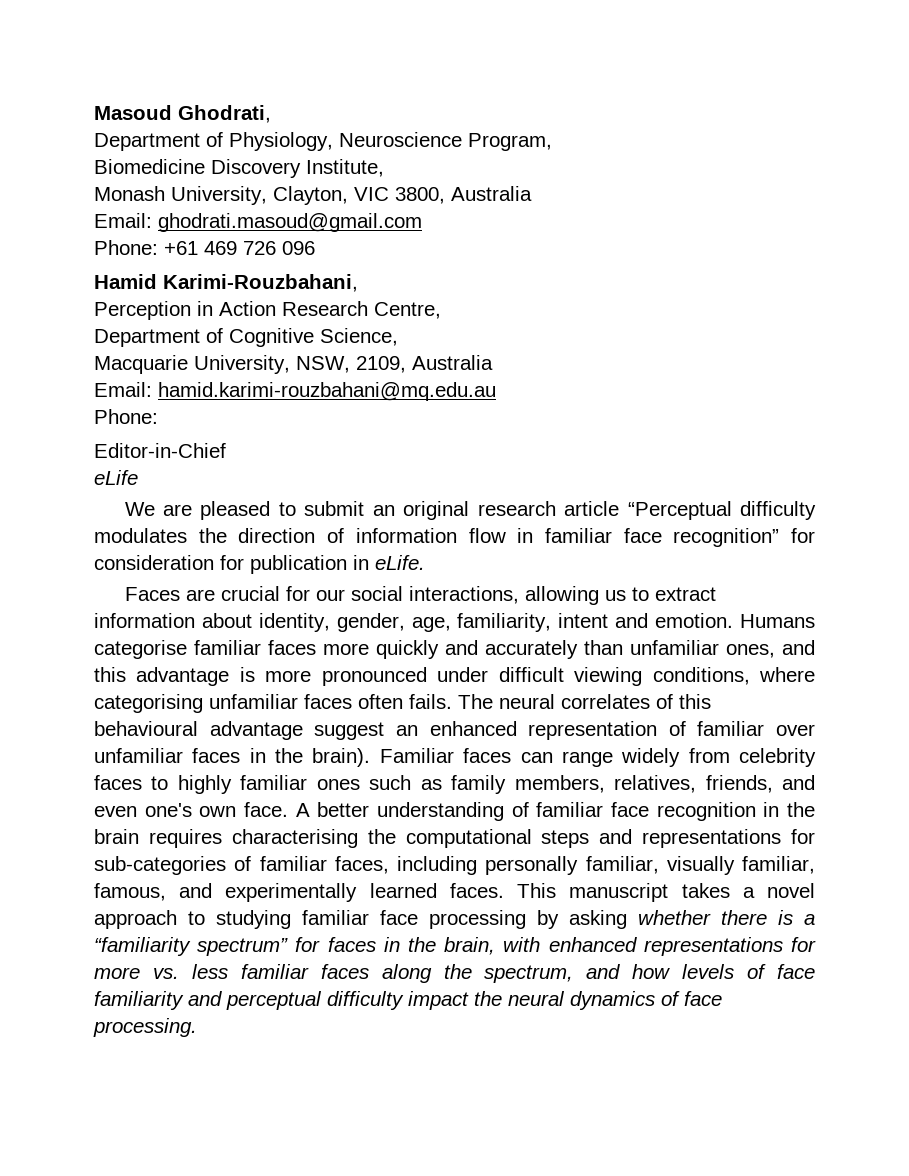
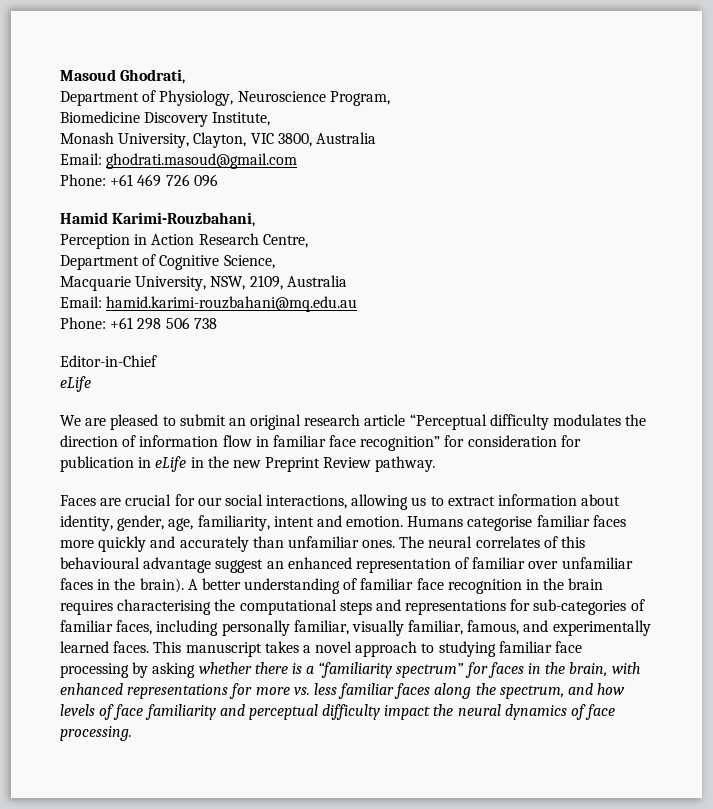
(158, 416) none -> [110,317,217,330] +61 298 506 738
[375,555,425,570] eLife. -> [155,456,437,472] eLife in the new Preprint Review pathway.
[726,640,815,658] [94,667,816,686] [94,694,452,713] ones, and this advantage is more pronounced under difficult viewing conditions, where categorising unfamiliar faces often fails. -> [362,540,396,548] ones.
[379,748,817,767] [94,775,816,794] [94,802,288,817] Familiar faces can range widely from celebrity faces to highly familiar ones such as family members, relatives, friends, and even one's own face. -> (184, 585) none

